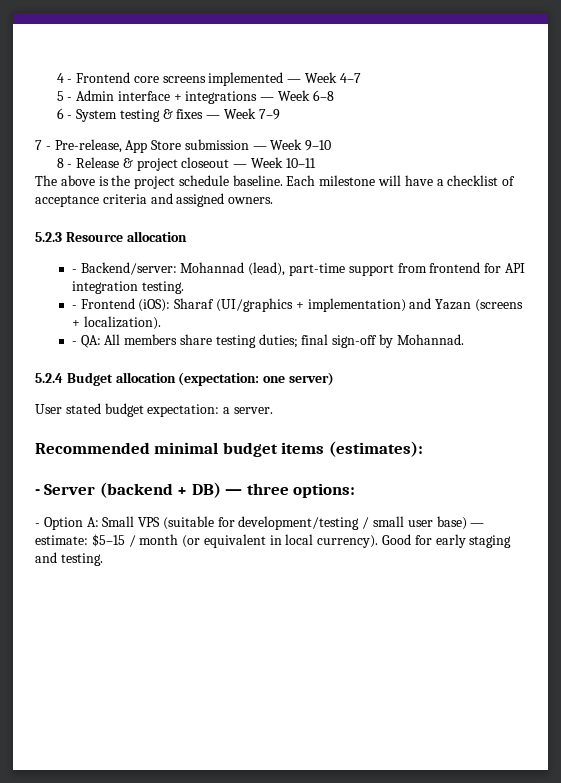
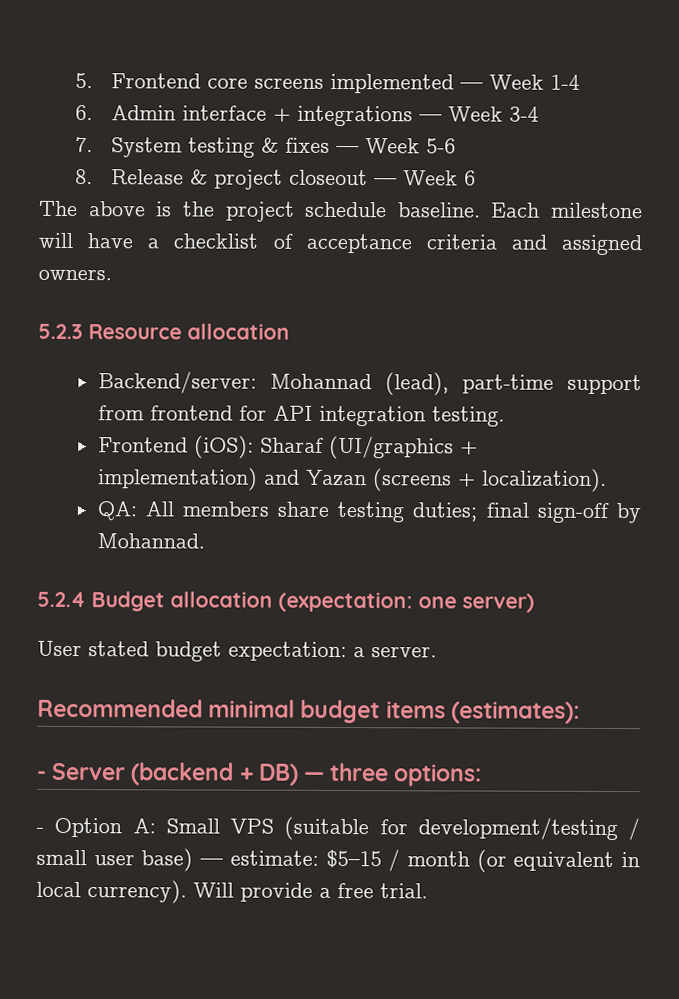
[56,73,73,83] 4 - -> [74,73,93,89] 5.
[339,73,361,83] [56,91,73,101] 4–7 // 5 - -> [549,74,580,90] [74,105,93,121] 1-4 // 6.
[312,90,334,101] [56,108,73,119] 6–8 // 6 - -> [508,106,539,122] [74,137,93,153] 3-4 // 7.
[258,109,280,120] [35,139,332,153] [56,158,73,168] 7–9 // 7 - Pre-release, App Store submission — Week 9–10 // 8 - -> [425,138,456,154] [74,169,93,185] 5-6 // 8.
[285,158,316,168] 10–11 -> [463,170,476,186] 6
[71,269,77,273] - -> (290, 331) none
[71,305,77,309] - -> (505, 416) none
[71,341,77,345] - -> (607, 480) none
[382,534,512,548] [35,552,103,566] Good for early staging and testing. -> [193,882,428,902] Will provide a free trial.

